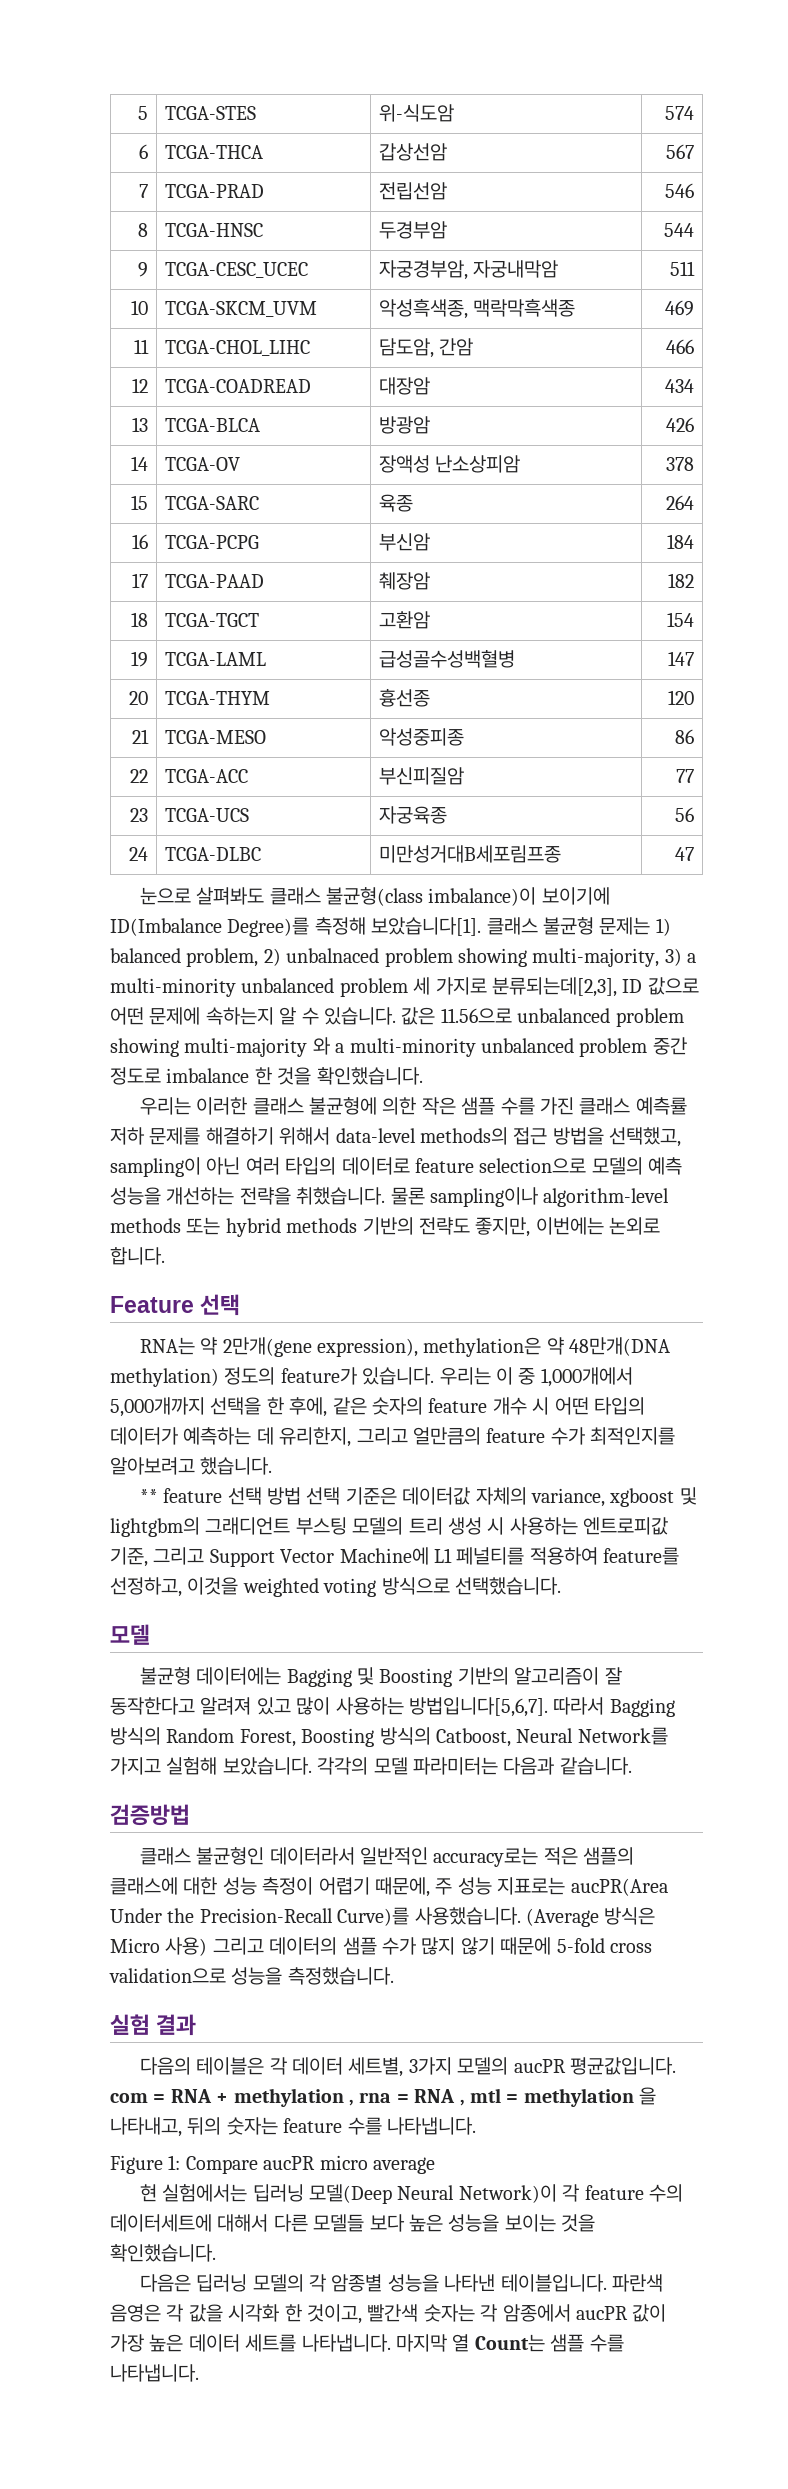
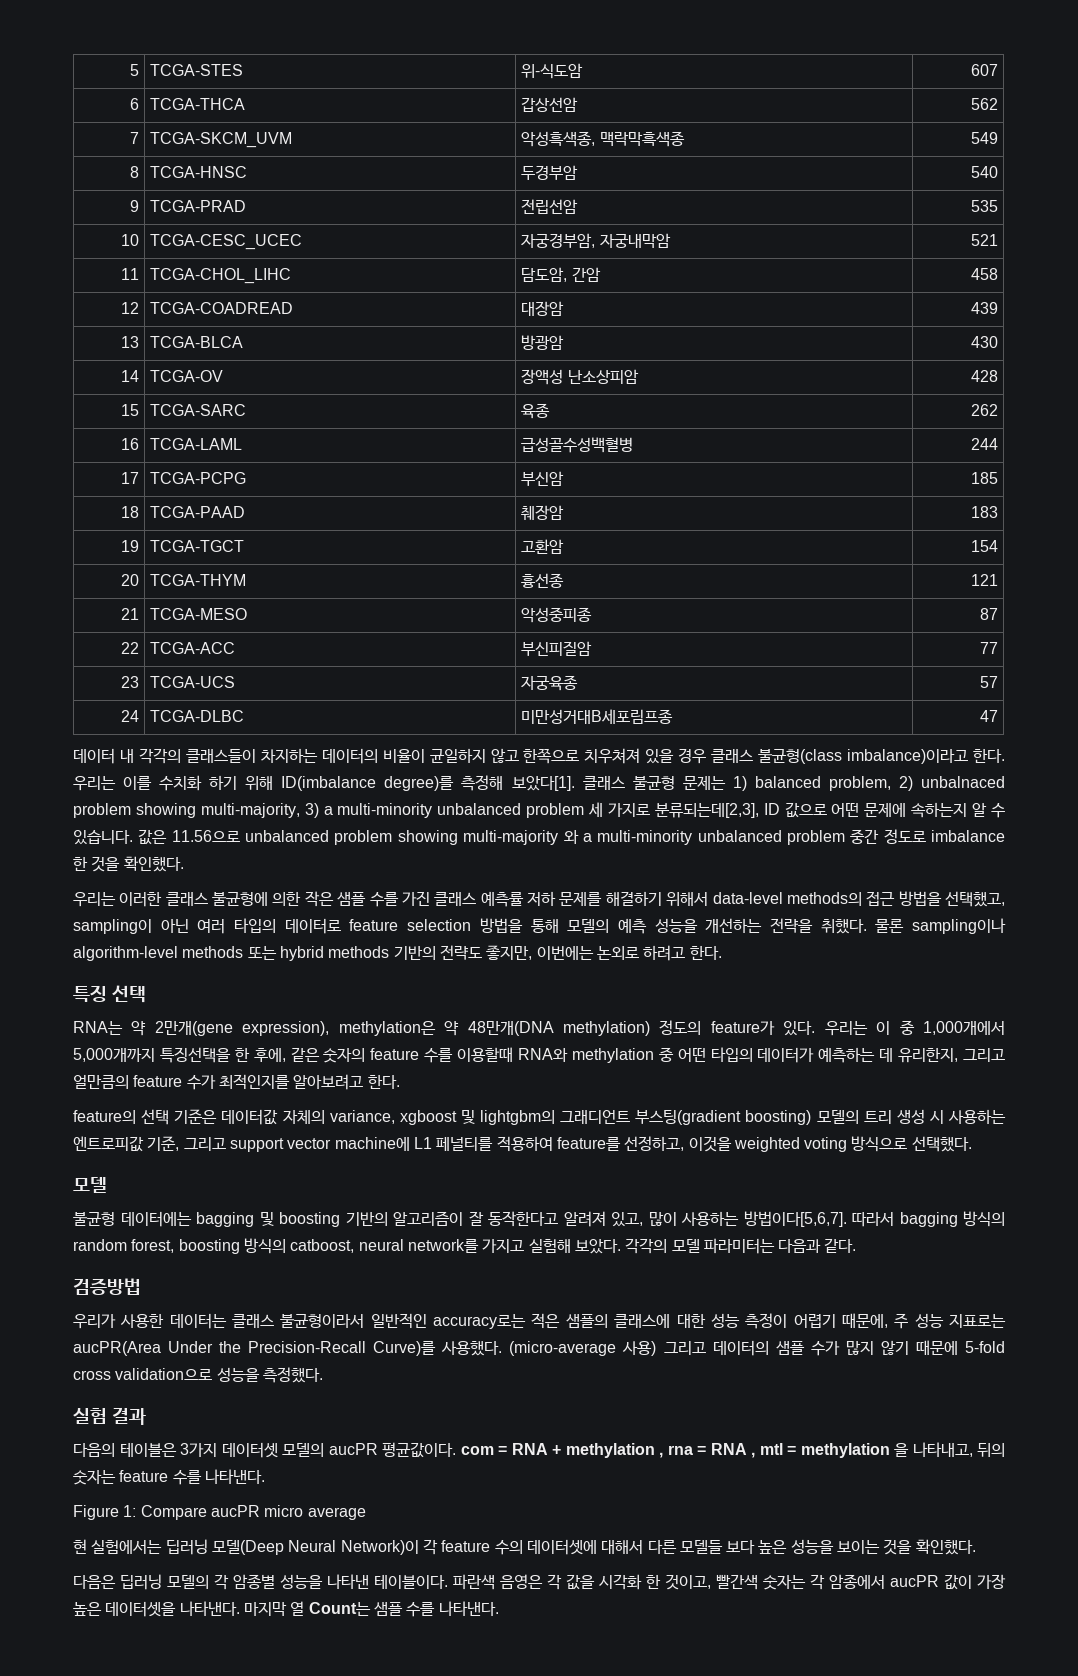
[665,106,695,120] 574 -> [970,64,998,76] 607
[666,144,695,159] 567 -> [970,98,998,110] 562
[164,184,264,198] [378,182,447,200] [665,183,695,198] TCGA-PRAD | 전립선암 | 546 -> [150,132,293,148] [521,131,685,147] [970,132,998,144] TCGA-SKCM_UVM | 악성흑색종, 맥락막흑색종 | 549
[664,223,695,237] 544 -> [970,166,998,178] 540
(149, 269) none -> [150,200,247,212] [521,199,579,214] [970,200,998,212] [120,234,139,246] | TCGA-PRAD | 전립선암 | 535 // 10
[670,261,696,276] [131,300,149,315] [164,301,317,317] [378,298,576,319] [665,300,695,316] 511 // 10 | TCGA-SKCM_UVM | 악성흑색종, 맥락막흑색종 | 469 -> [970,234,998,246] 521
[666,339,695,354] 466 -> [970,268,998,280] 458
[665,379,695,393] 434 -> [970,302,998,314] 439
[666,417,695,432] 426 -> [970,336,998,348] 430
[666,457,695,471] 378 -> [970,370,998,382] 428
[666,495,695,510] 264 -> [970,404,998,416] 262
(149, 541) none -> [150,438,243,450] [521,437,634,453] [970,438,998,450] [120,472,139,484] | TCGA-LAML | 급성골수성백혈병 | 244 // 17
[667,534,695,549] [132,573,149,588] 184 // 17 -> [970,472,998,484] [120,506,139,518] 185 // 18
[668,573,695,588] [131,612,149,627] 182 // 18 -> [970,506,998,518] [120,540,139,552] 183 // 19
[131,651,149,667] [164,652,266,666] [378,650,515,668] [668,651,695,666] // 19 | TCGA-LAML | 급성골수성백혈병 | 147 -> (998, 546) none
[668,690,695,705] 120 -> [970,574,998,586] 121
[675,729,695,744] 86 -> [979,608,998,620] 87
[675,807,695,822] 56 -> [979,676,998,688] 57
[139,887,610,906] [110,917,482,937] 눈으로 살펴봐도 클래스 불균형(class imbalance)이 보이기에 ID(Imbalance Degree)를 측정해 보았습니다[1]. -> [73,748,1005,764] [73,775,575,791] 데이터 내 각각의 클래스들이 차지하는 데이터의 비율이 균일하지 않고 한쪽으로 치우쳐져 있을 경우 클래스 불균형(class imbalance)이라고 한다. 우리는 이를 수치화 하기 위해 ID(imbalance degree)를 측정해 보았다[1].
[316,1067,423,1085] 확인했습니다. -> [123,856,184,872] 확인했다.
[479,1158,587,1173] selection으로 -> [407,918,559,933] selection 방법을 통해
[296,1187,386,1205] 취했습니다. -> [820,919,867,934] 취했다.
[110,1247,165,1265] [110,1296,194,1313] 합니다. // Feature -> [643,945,722,961] [73,985,107,1002] 하려고 한다. // 특징
[362,1367,435,1385] 있습니다. -> [783,1021,816,1036] 있다.
[210,1397,262,1415] 선택을 -> [159,1047,231,1063] 특징선택을
[492,1397,550,1415] 개수 시 -> [424,1047,674,1063] 수를 이용할때 RNA와 methylation 중
[200,1457,273,1475] [139,1487,301,1505] 했습니다. // ** feature 선택 방법 -> [367,1074,400,1089] [73,1110,136,1124] 한다. // feature의
[295,1517,347,1535] 부스팅 -> [635,1110,812,1125] 부스팅(gradient boosting)
[209,1547,429,1567] Support Vector Machine에 -> [229,1137,410,1152] support vector machine에
[455,1577,561,1595] 선택했습니다. -> [911,1136,972,1152] 선택했다.
[286,1667,453,1687] Bagging 및 Boosting -> [196,1212,340,1227] bagging 및 boosting
[256,1697,291,1715] 있고 -> [611,1212,643,1227] 있고,
[409,1697,675,1717] [110,1727,668,1747] 방법입니다[5,6,7]. 따라서 Bagging 방식의 Random Forest, Boosting 방식의 Catboost, Neural Network를 -> [743,1211,1005,1227] [73,1238,479,1254] 방법이다[5,6,7]. 따라서 bagging 방식의 random forest, boosting 방식의 catboost, neural network를
[222,1757,312,1775] 보았습니다. -> [574,1239,621,1254] 보았다.
[559,1757,632,1775] 같습니다. -> [824,1238,857,1253] 같다.
[139,1847,355,1865] 클래스 불균형인 데이터라서 -> [73,1313,365,1329] 우리가 사용한 데이터는 클래스 불균형이라서
[414,1907,656,1927] [110,1938,160,1953] 사용했습니다. (Average 방식은 Micro -> [441,1341,617,1356] 사용했다. (micro-average
[287,1967,394,1985] 측정했습니다. -> [262,1367,323,1383] 측정했다.
[269,2057,452,2077] 각 데이터 세트별, 3가지 -> [180,1442,278,1458] 3가지 데이터셋
[569,2057,676,2075] 평균값입니다. -> [382,1442,456,1458] 평균값이다.
[387,2117,476,2135] 나타냅니다. -> [204,1469,265,1484] 나타낸다.
[110,2214,212,2232] 데이터세트에 -> [526,1539,597,1555] 데이터셋에
[110,2244,216,2262] 확인했습니다. -> [915,1539,976,1555] 확인했다.
[500,2274,607,2292] 테이블입니다. -> [374,1574,448,1589] 테이블이다.
[188,2334,391,2352] 데이터 세트를 나타냅니다. -> [105,1601,240,1617] 데이터셋을 나타낸다.
[110,2364,199,2382] 나타냅니다. -> [438,1601,499,1616] 나타낸다.

